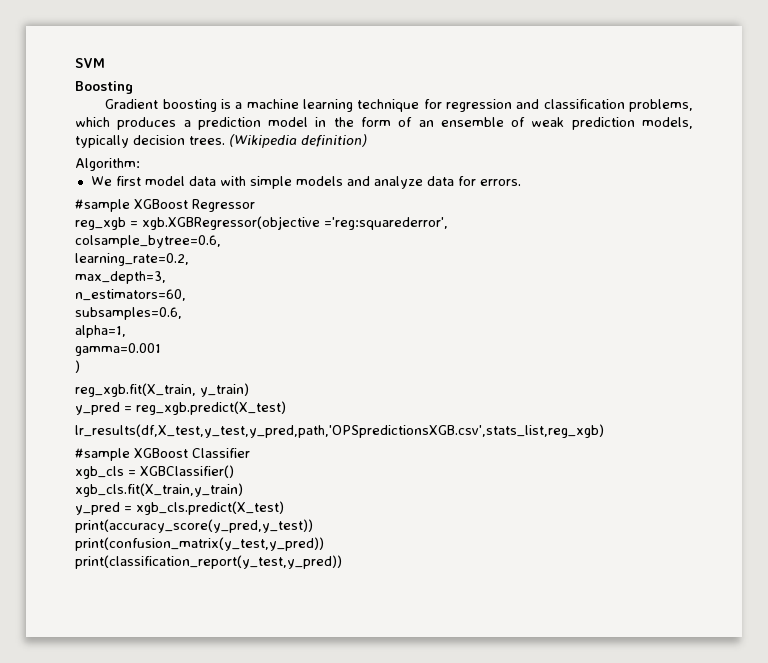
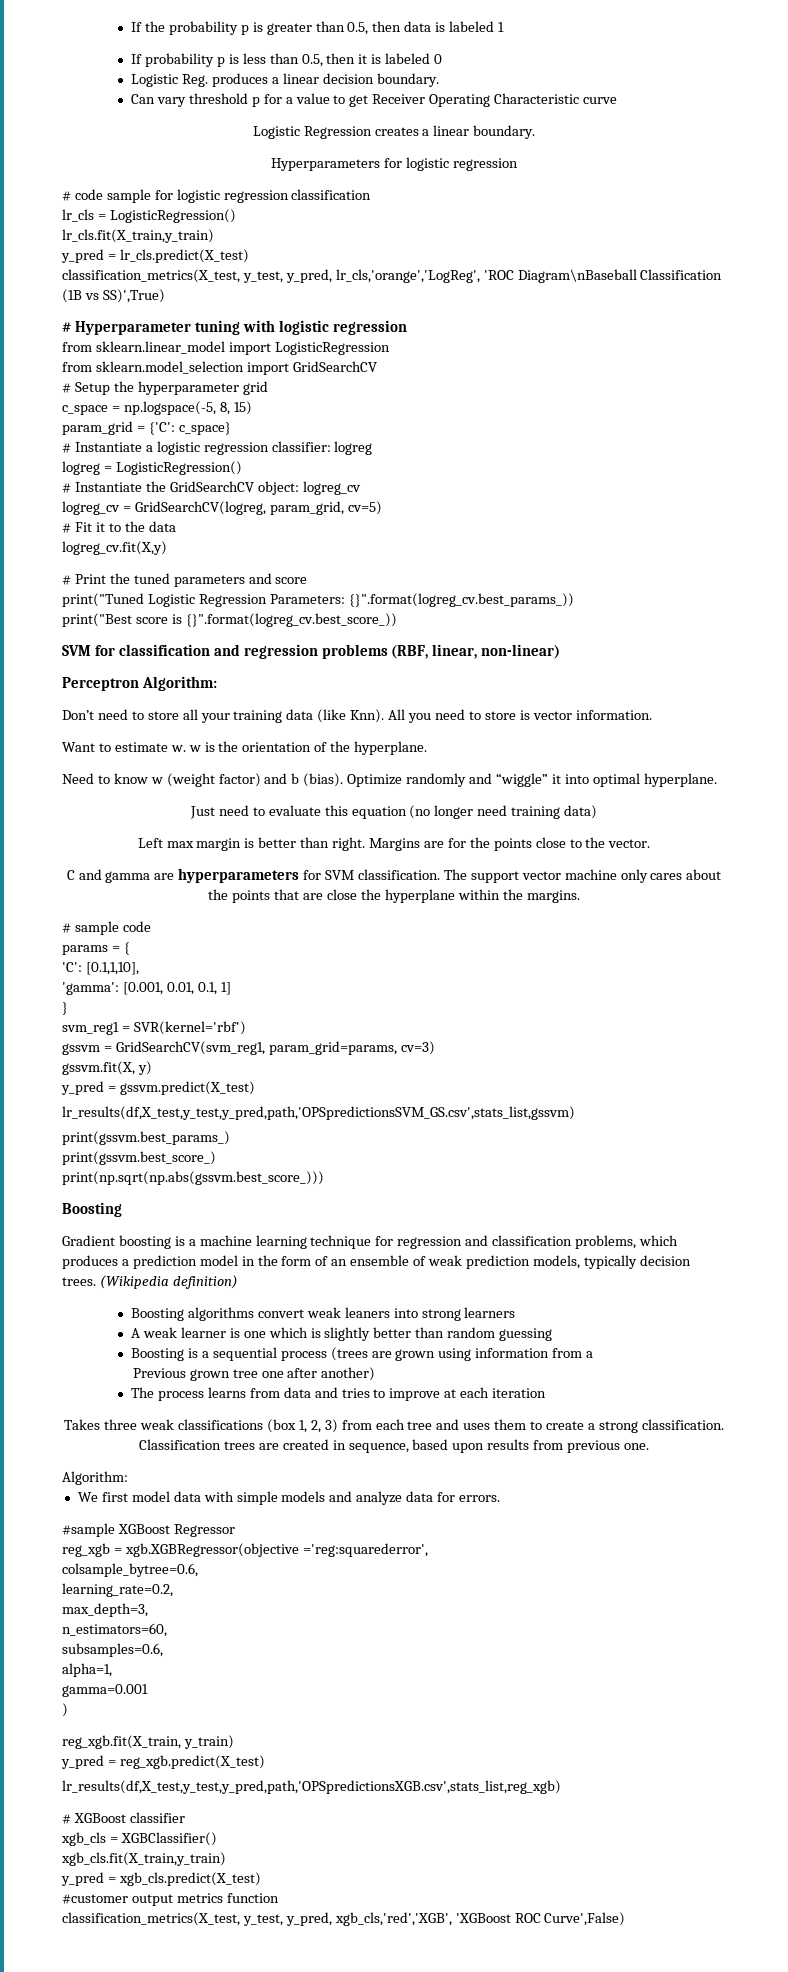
[75,58,105,68] SVM -> [131,21,505,35] [131,53,443,67] [131,73,439,87] [131,93,618,107] [252,125,536,139] [271,157,518,171] [62,189,372,203] [62,209,236,223] [62,229,214,243] [61,249,249,263] [62,269,723,283] [62,289,165,303] [62,320,407,335] [62,341,390,355] [62,361,377,375] [62,381,268,395] [62,401,252,415] [62,421,231,435] [62,441,373,455] [62,461,242,475] [62,481,361,495] [62,501,382,515] [62,521,176,533] [62,541,167,555] [62,573,308,587] [62,593,574,607] [62,613,397,627] [62,644,561,659] [62,676,217,691] [62,709,652,723] [62,741,428,755] [62,773,717,787] [189,805,598,819] [137,837,651,851] [66,868,722,883] [208,889,580,903] [62,921,151,935] [62,942,130,955] [62,962,139,975] [62,982,231,995] [62,1002,68,1015] [62,1021,246,1035] [62,1041,435,1055] [62,1061,152,1075] [61,1081,255,1095] [62,1106,575,1120] [62,1131,230,1145] [62,1151,216,1165] [62,1171,324,1185] If the probability p is greater than 0.5, then data is labeled 1 // If probability p is less than 0.5, then it is labeled 0 // Logistic Reg. produces a linear decision boundary. // Can vary threshold p for a value to get Receiver Operating Characteristic curve // Logistic Regression creates a linear boundary. // Hyperparameters for logistic regression // # code sample for logistic regression classification // lr_cls = LogisticRegression() // lr_cls.fit(X_train,y_train) // y_pred = lr_cls.predict(X_test) // classification_metrics(X_test, y_test, y_pred, lr_cls,'orange','LogReg', 'ROC Diagram\nBaseball Classification (1B vs SS)',True) // # Hyperparameter tuning with logistic regression // from sklearn.linear_model import LogisticRegression // from sklearn.model_selection import GridSearchCV // # Setup the hyperparameter grid // c_space = np.logspace(-5, 8, 15) // param_grid = {'C': c_space} // # Instantiate a logistic regression classifier: logreg // logreg = LogisticRegression() // # Instantiate the GridSearchCV object: logreg_cv // logreg_cv = GridSearchCV(logreg, param_grid, cv=5) // # Fit it to the data // logreg_cv.fit(X,y) // # Print the tuned parameters and score // print("Tuned Logistic Regression Parameters: {}".format(logreg_cv.best_params_)) // print("Best score is {}".format(logreg_cv.best_score_)) // SVM for classification and regression problems (RBF, linear, non-linear) // Perceptron Algorithm: // Don’t need to store all your training data (like Knn). All you need to store is vector information. // Want to estimate w. w is the orientation of the hyperplane. // Need to know w (weight factor) and b (bias). Optimize randomly and “wiggle” it into optimal hyperplane. // Just need to evaluate this equation (no longer need training data) // Left max margin is better than right. Margins are for the points close to the vector. // C and gamma are hyperparameters for SVM classification. The support vector machine only cares about the points that are close the hyperplane within the margins. // # sample code // params = { // 'C': [0.1,1,10], // 'gamma': [0.001, 0.01, 0.1, 1] // } // svm_reg1 = SVR(kernel='rbf') // gssvm = GridSearchCV(svm_reg1, param_grid=params, cv=3) // gssvm.fit(X, y) // y_pred = gssvm.predict(X_test) // lr_results(df,X_test,y_test,y_pred,path,'OPSpredictionsSVM_GS.csv',stats_list,gssvm) // print(gssvm.best_params_) // print(gssvm.best_score_) // print(np.sqrt(np.abs(gssvm.best_score_)))
(367, 140) none -> [131,1307,516,1321] [131,1327,553,1341] [131,1347,594,1361] [132,1367,376,1381] [131,1387,547,1401] [64,1419,724,1433] [138,1439,650,1453] // Boosting algorithms convert weak leaners into strong learners // A weak learner is one which is slightly better than random guessing // Boosting is a sequential process (trees are grown using information from a // Previous grown tree one after another) // The process learns from data and tries to improve at each iteration // Takes three weak classifications (box 1, 2, 3) from each tree and uses them to create a strong classification. Classification trees are created in sequence, based upon results from previous one.
[75,448,250,461] #sample XGBoost Classifier -> [62,1812,185,1824] # XGBoost classifier
[75,519,313,533] [75,537,324,551] [75,555,342,569] print(accuracy_score(y_pred,y_test)) // print(confusion_matrix(y_test,y_pred)) // print(classification_report(y_test,y_pred)) -> [62,1893,279,1906] [62,1912,626,1926] #customer output metrics function // classification_metrics(X_test, y_test, y_pred, xgb_cls,'red','XGB', 'XGBoost ROC Curve',False)

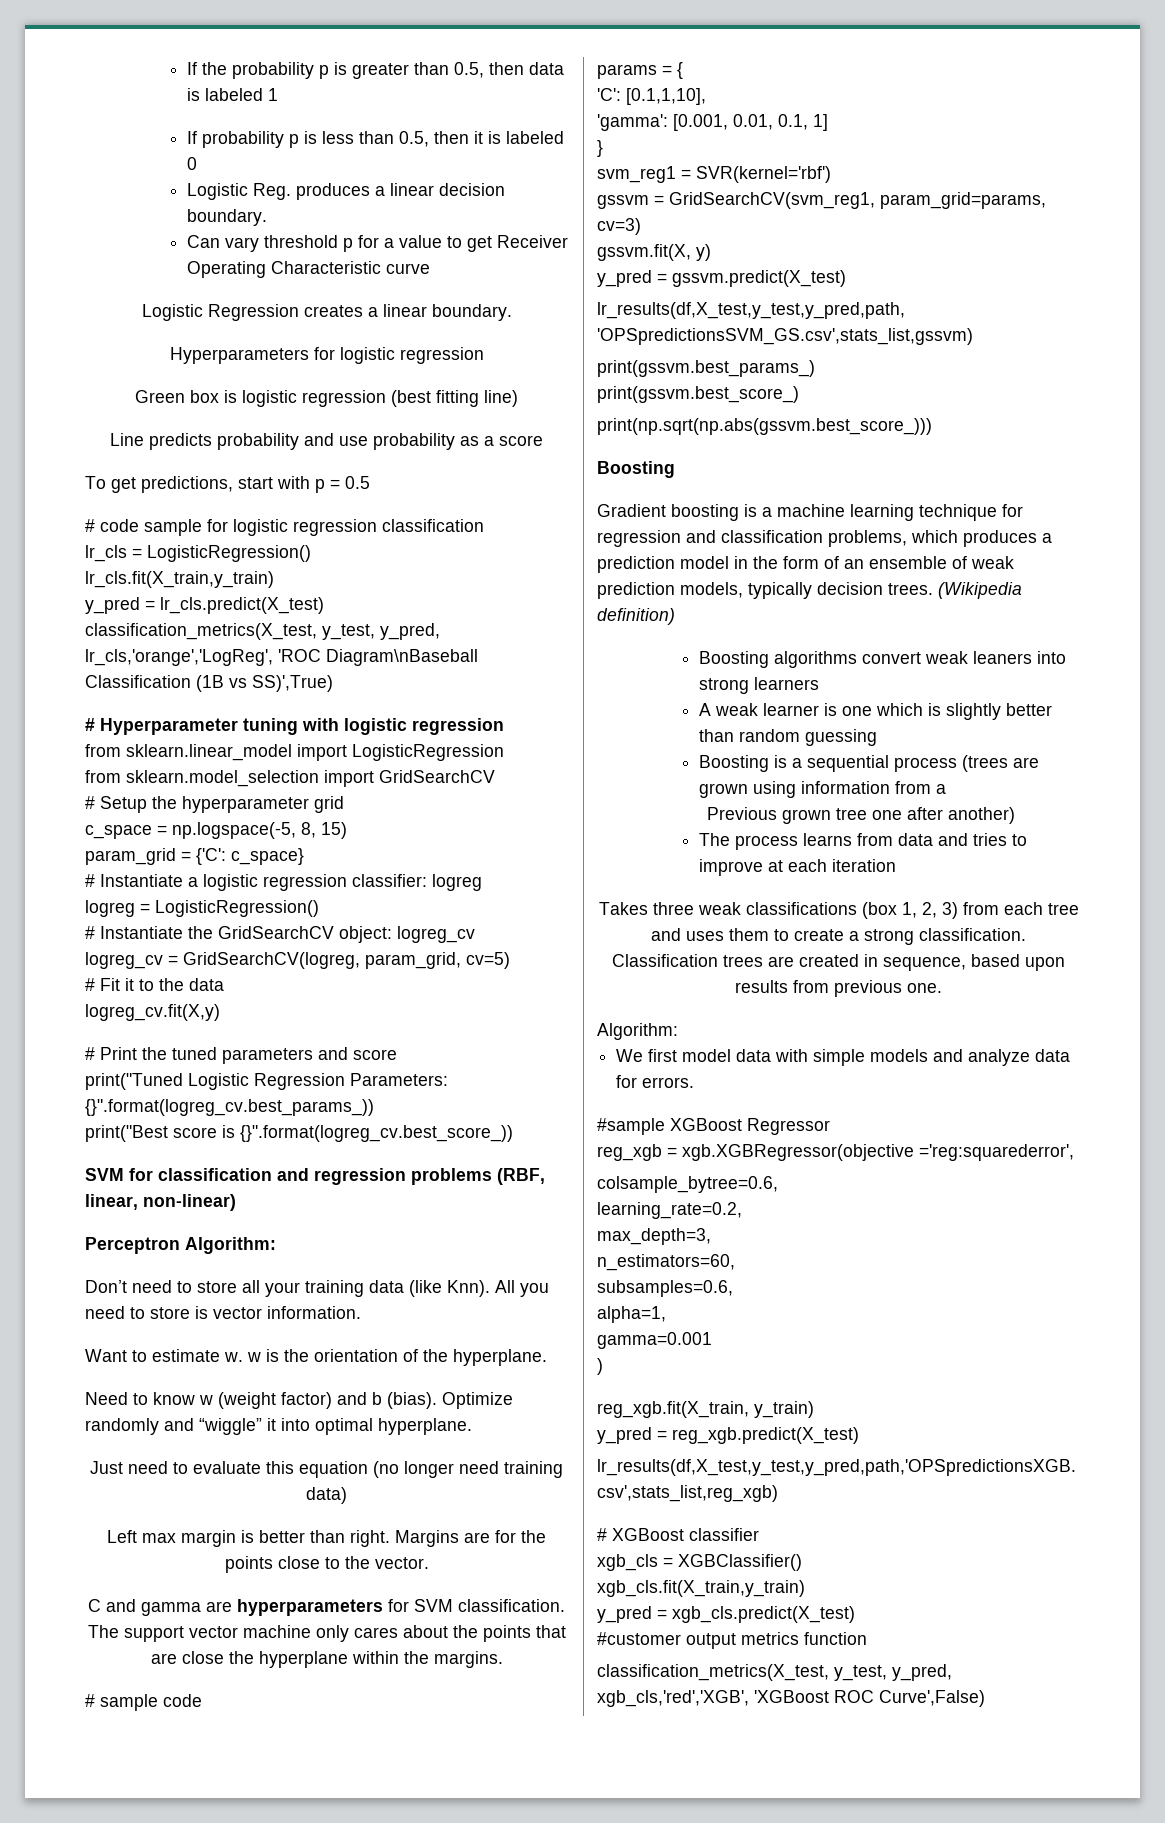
(518, 164) none -> [135,390,518,407] [110,433,543,450] [85,476,370,493] // Green box is logistic regression (best fitting line) // Line predicts probability and use probability as a score // To get predictions, start with p = 0.5

